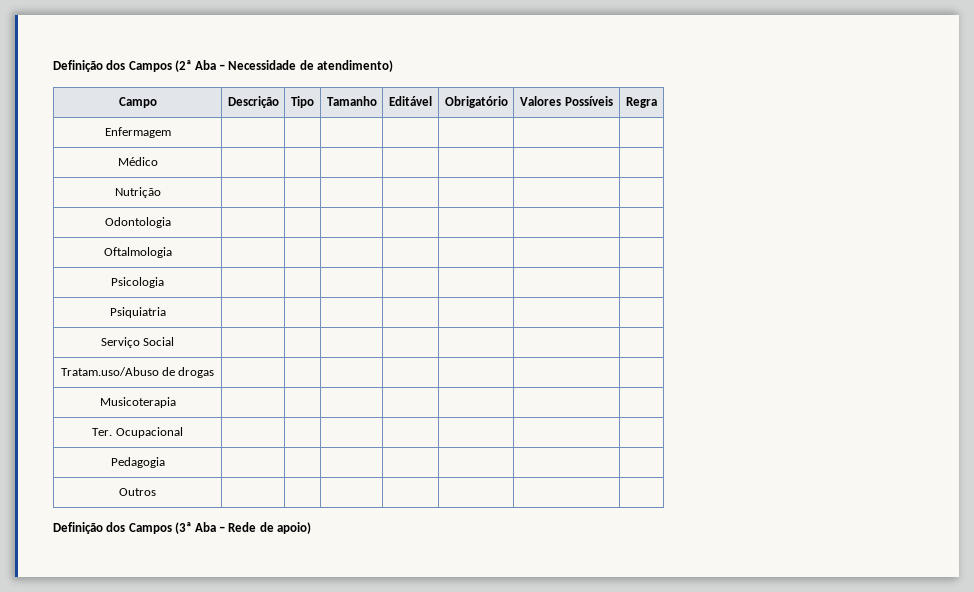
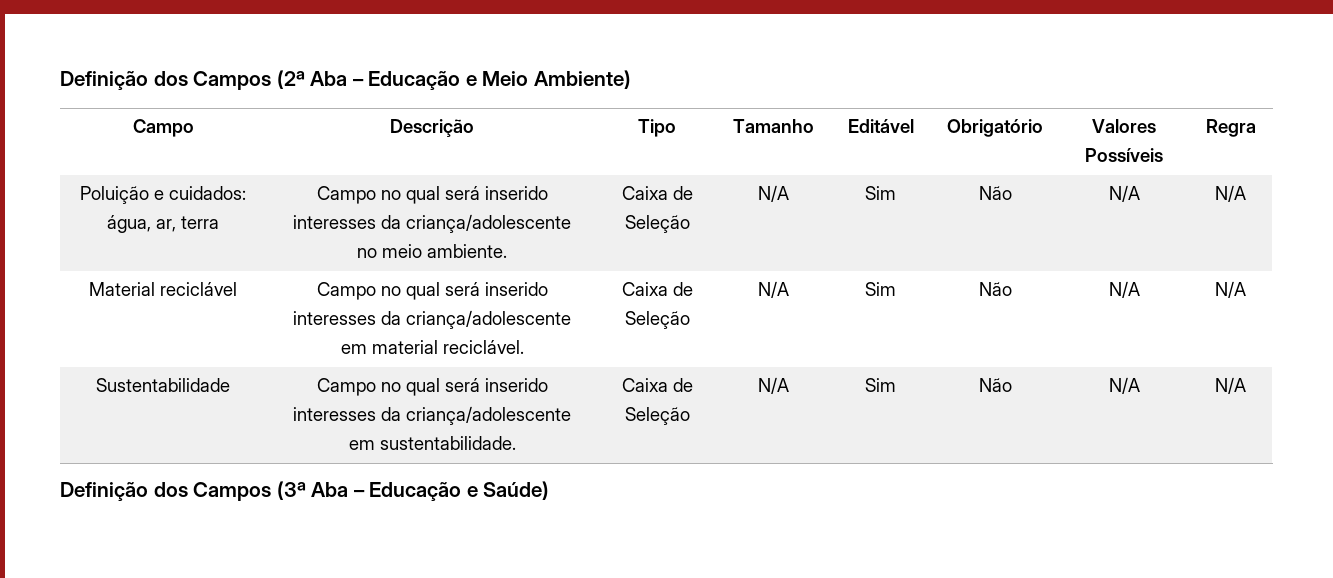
[228,60,393,72] Necessidade de atendimento) -> [368,70,631,90] Educação e Meio Ambiente)
[104,127,171,138] [117,157,158,166] [114,187,161,198] [104,217,171,228] [103,247,172,258] [111,277,164,288] [109,307,166,318] [100,337,175,348] [60,367,215,378] [99,397,176,408] [92,427,183,438] [110,457,165,468] [119,488,156,496] Enfermagem | | | | | | | // Médico | | | | | | | // Nutrição | | | | | | | // Odontologia | | | | | | | // Oftalmologia | | | | | | | // Psicologia | | | | | | | // Psiquiatria | | | | | | | // Serviço Social | | | | | | | // Tratam.uso/Abuso de drogas | | | | | | | // Musicoterapia | | | | | | | // Ter. Ocupacional | | | | | | | // Pedagogia | | | | | | | // Outros | | | | | | | -> [80,186,246,204] [107,215,219,233] [316,186,548,204] [293,214,571,233] [357,244,507,258] [621,186,693,200] [624,215,690,233] [757,185,789,202] [865,186,896,200] [978,186,1012,200] [1108,185,1140,202] [1215,185,1246,202] [89,282,237,296] [316,282,548,300] [293,310,571,329] [340,340,524,354] [621,282,693,296] [624,311,690,329] [757,281,789,298] [865,282,896,296] [978,282,1012,296] [1108,281,1140,298] [1215,281,1246,298] [96,378,230,392] [316,378,548,396] [293,406,571,425] [348,436,516,450] [621,378,693,392] [624,407,690,425] [757,377,789,394] [865,378,896,392] [978,378,1012,392] [1108,377,1140,394] [1215,377,1246,394] Poluição e cuidados: água, ar, terra | Campo no qual será inserido interesses da criança/adolescente no meio ambiente. | Caixa de Seleção | N/A | Sim | Não | N/A | N/A // Material reciclável | Campo no qual será inserido interesses da criança/adolescente em material reciclável. | Caixa de Seleção | N/A | Sim | Não | N/A | N/A // Sustentabilidade | Campo no qual será inserido interesses da criança/adolescente em sustentabilidade. | Caixa de Seleção | N/A | Sim | Não | N/A | N/A
[228,522,311,534] Rede de apoio) -> [369,481,550,501] Educação e Saúde)

